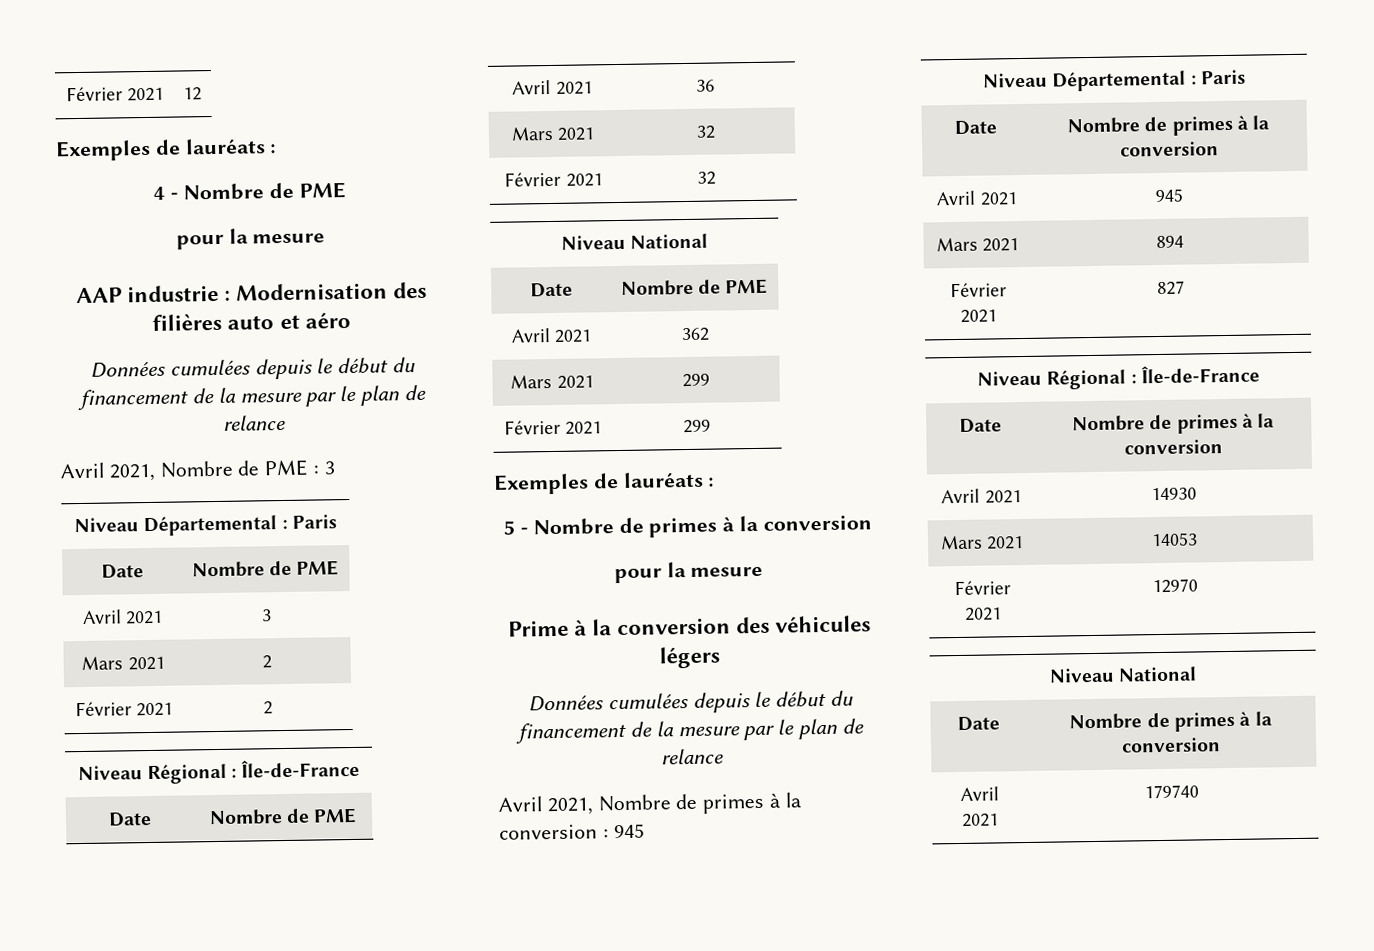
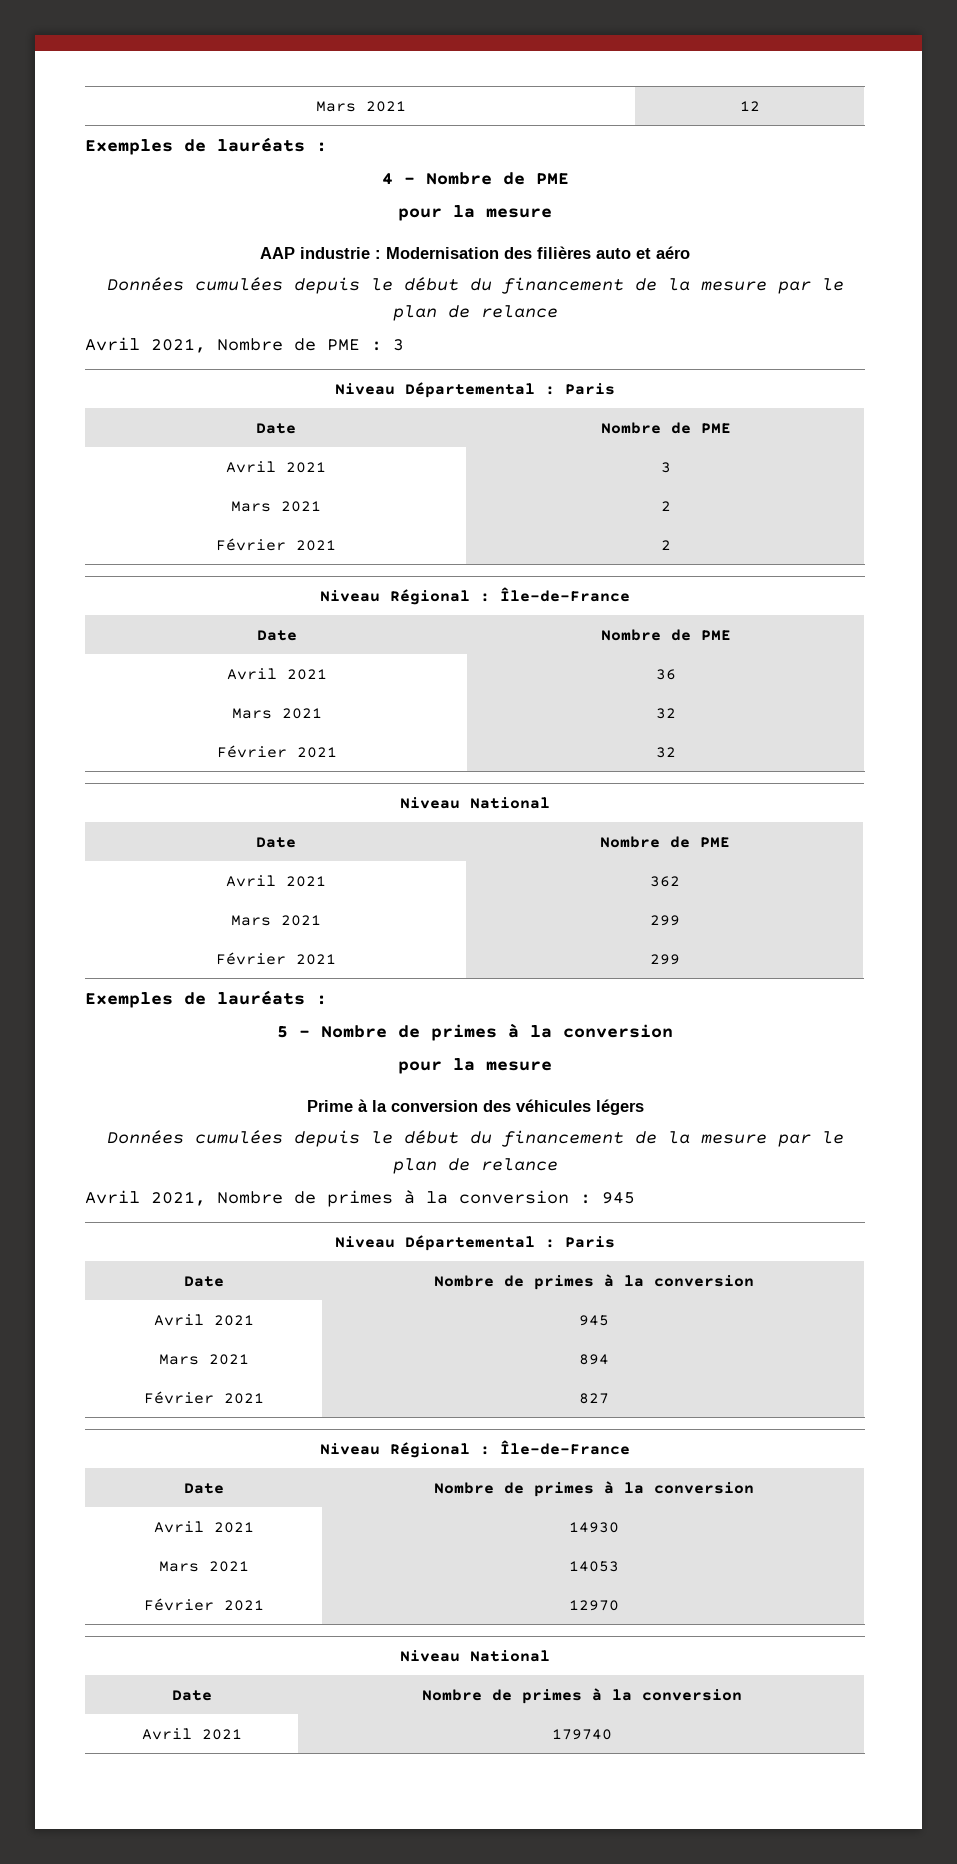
[65,86,123,102] Février -> [315,101,356,112] Mars

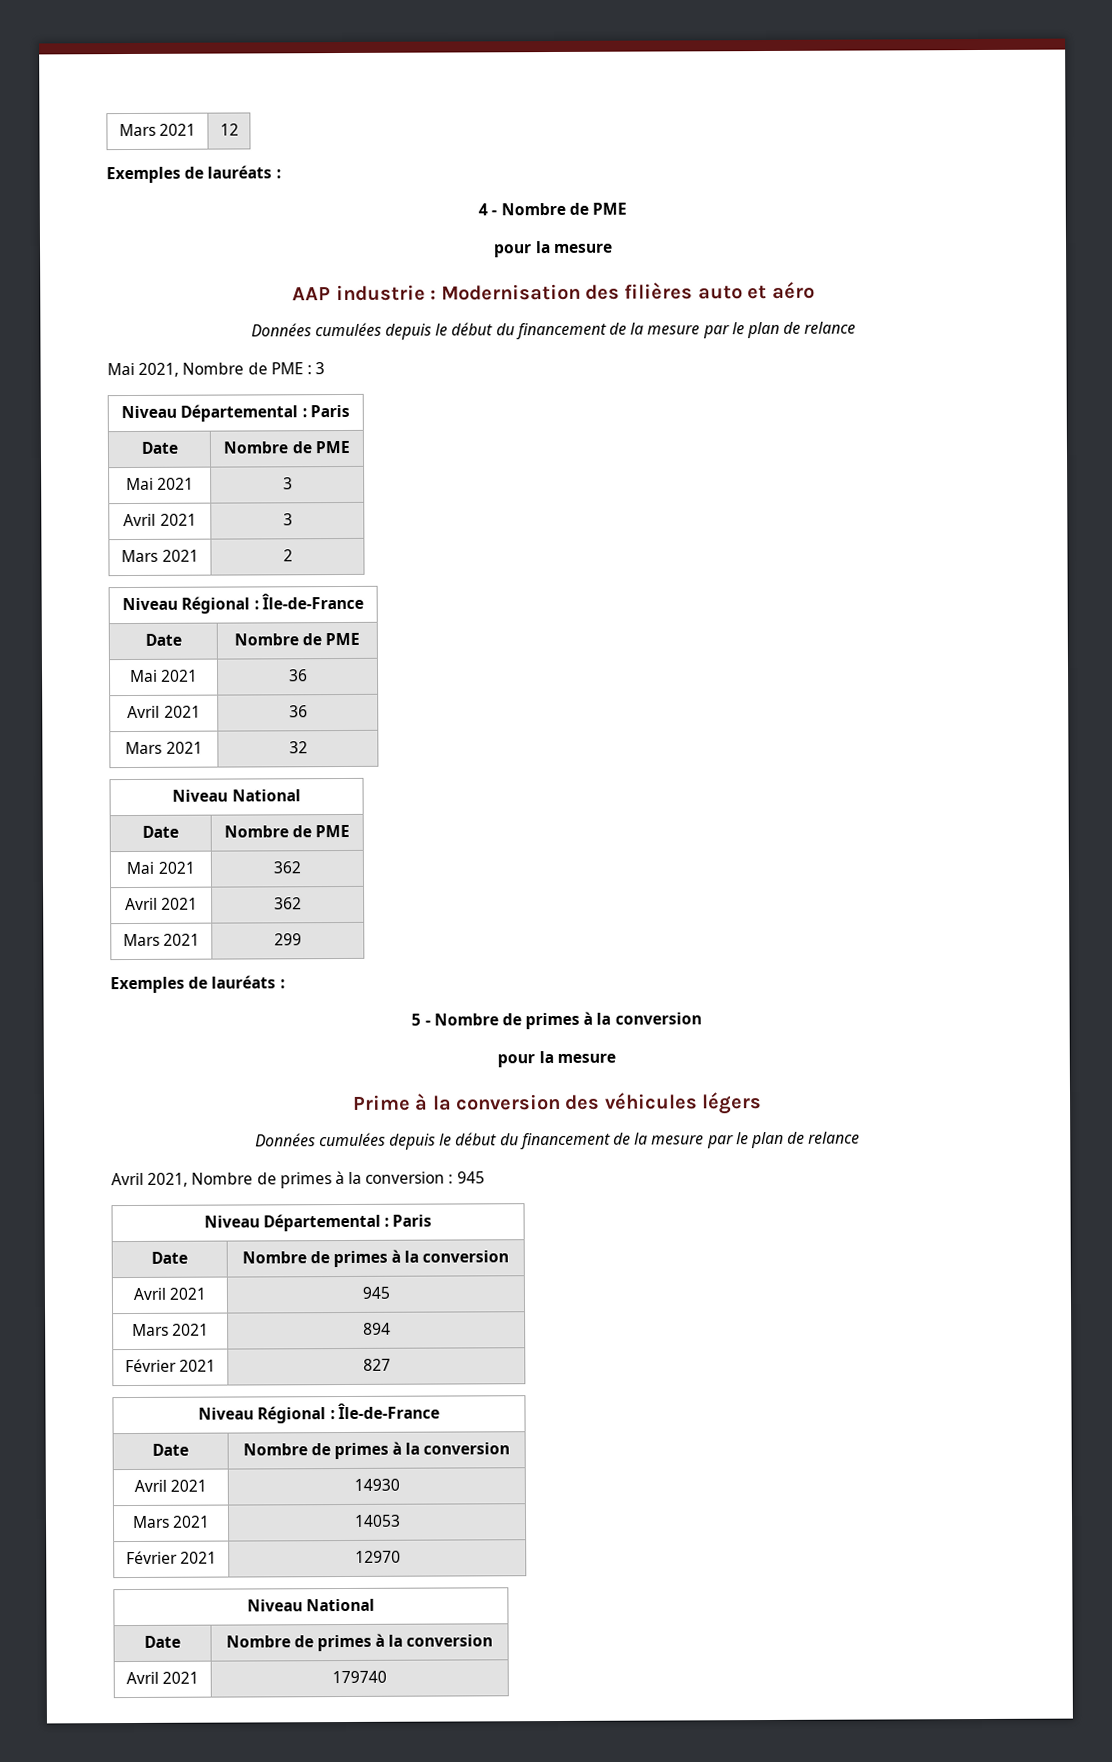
[85,337,140,351] Avril -> [107,362,135,376] Mai
(731, 428) none -> [125,477,195,491] [282,477,293,490] // Mai 2021 | 3
[216,538,336,551] [660,540,671,550] // Février 2021 | 2 -> (293, 555) none
(731, 635) none -> [129,669,199,683] [287,669,308,682] // Mai 2021 | 36
[216,745,337,758] [656,747,676,758] // Février 2021 | 32 -> (308, 747) none
(730, 842) none -> [126,861,195,875] [273,861,301,874] // Mai 2021 | 362
[216,952,336,965] [650,954,680,965] // Février 2021 | 299 -> (302, 939) none

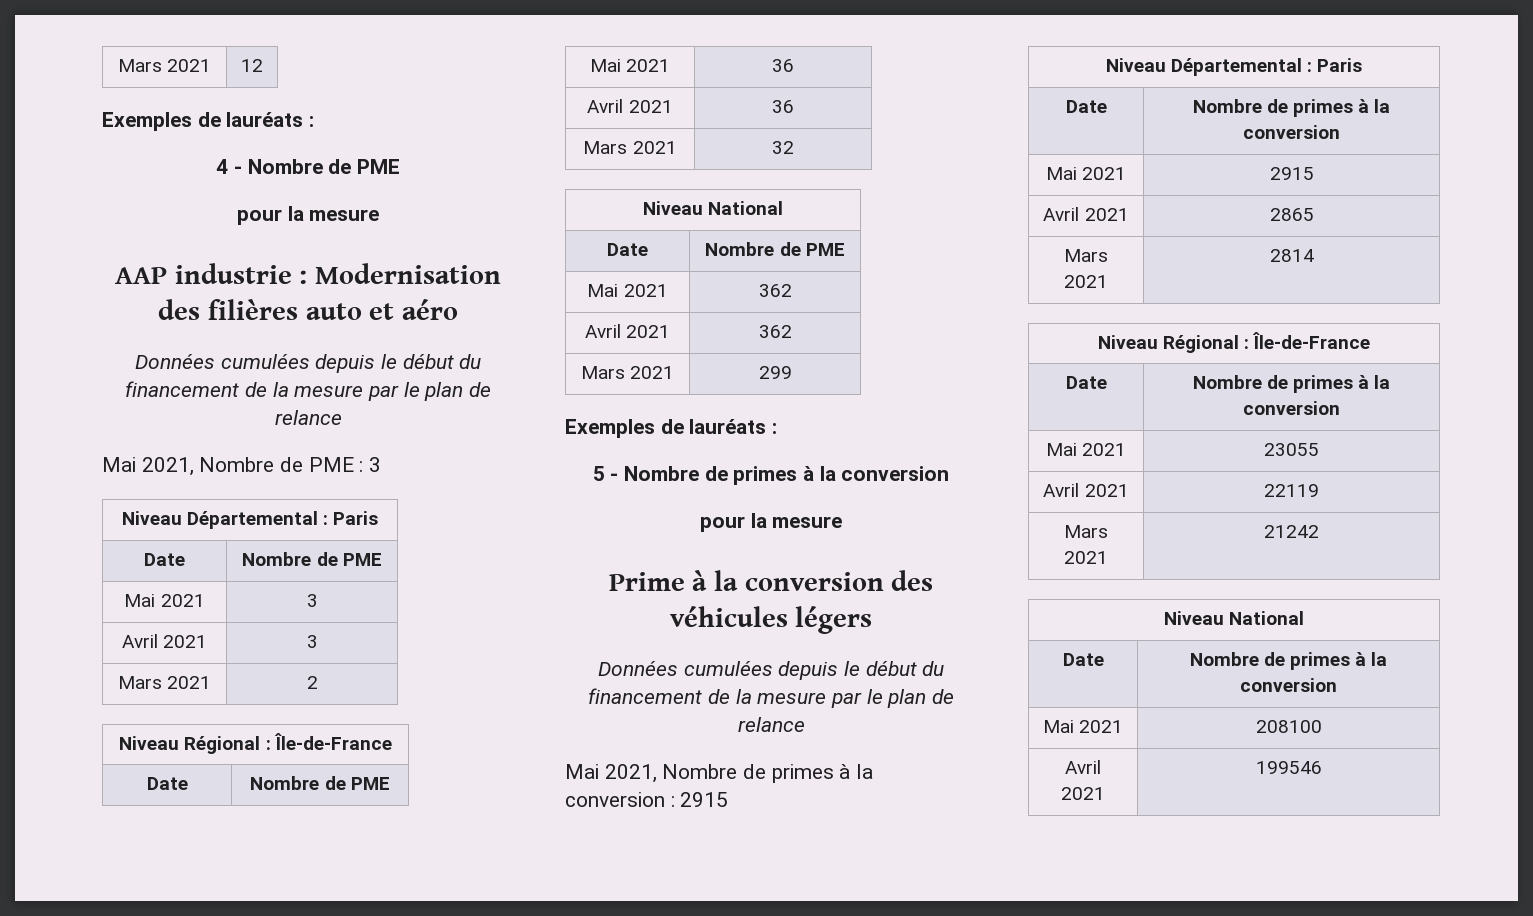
[111,1172,144,1186] Avril -> [565,764,599,779] Mai
[456,1171,485,1184] 945 -> [680,792,729,807] 2915
[132,1287,207,1300] [361,1286,390,1299] [131,1323,210,1337] [362,1322,391,1335] [124,1358,217,1373] [362,1358,391,1371] // Avril 2021 | 945 // Mars 2021 | 894 // Février 2021 | 827 -> [1045,167,1127,180] [1269,167,1314,180] [1043,207,1129,221] [1269,208,1314,221] [1064,249,1108,262] [1064,275,1108,288] [1269,249,1314,262] // Mai 2021 | 2915 // Avril 2021 | 2865 // Mars 2021 | 2814
[133,1479,208,1492] [353,1478,400,1491] [131,1515,211,1529] [353,1514,401,1527] [125,1550,218,1565] [354,1550,401,1563] // Avril 2021 | 14930 // Mars 2021 | 14053 // Février 2021 | 12970 -> [1045,443,1127,456] [1264,443,1319,456] [1043,483,1129,497] [1264,484,1319,497] [1064,525,1108,538] [1064,551,1108,564] [1264,525,1319,538] // Mai 2021 | 23055 // Avril 2021 | 22119 // Mars 2021 | 21242
[125,1671,200,1685] [332,1670,387,1684] // Avril 2021 | 179740 -> [1042,720,1124,733] [1255,720,1322,733] [1065,760,1101,774] [1061,787,1105,800] [1255,761,1322,774] // Mai 2021 | 208100 // Avril 2021 | 199546

